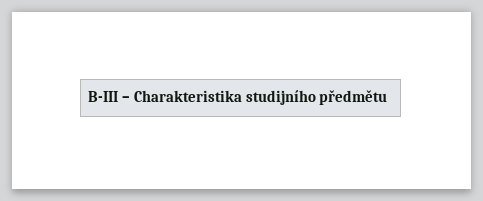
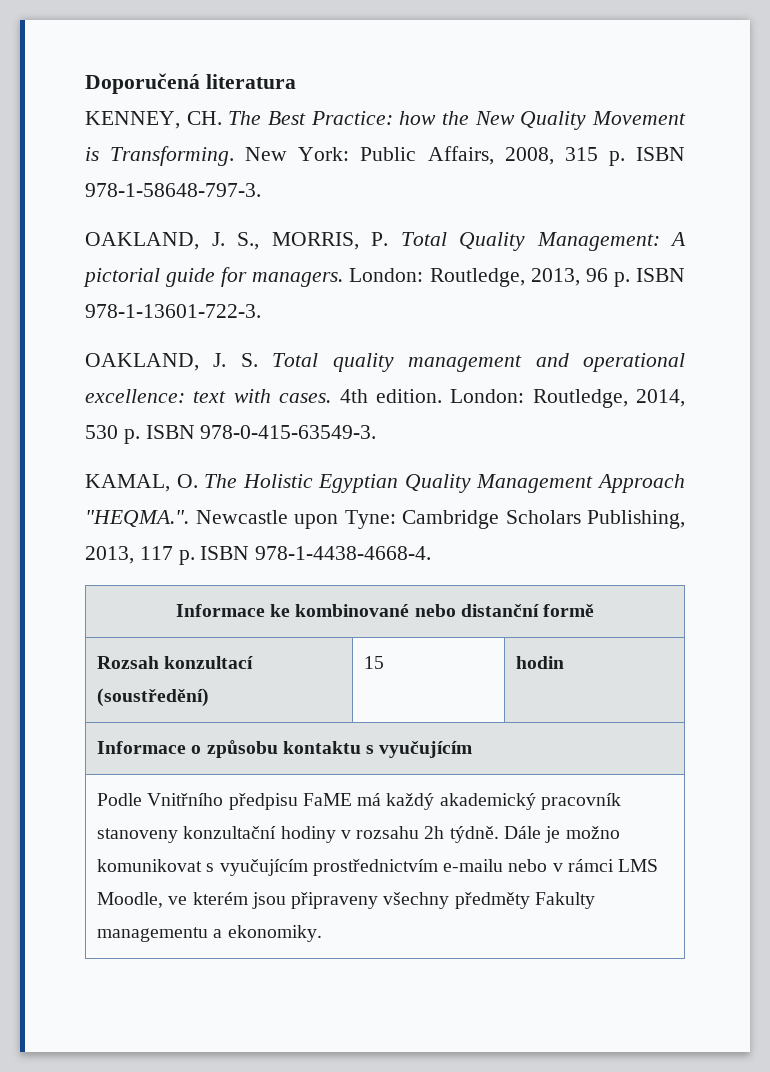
[87,90,388,105] B-III – Charakteristika studijního předmětu -> [85,73,296,94] [85,111,686,130] [85,146,685,166] [85,183,261,197] [85,232,686,251] [83,267,685,287] [85,304,261,318] [85,353,686,372] [85,389,685,408] [85,425,377,444] [85,474,685,493] [85,510,685,529] [85,546,432,565] [175,604,595,617] [97,656,254,669] [97,688,210,707] [364,656,385,669] [516,656,565,669] [97,740,473,758] [97,793,621,810] [97,826,620,843] [97,859,659,876] [97,892,595,909] [97,925,322,942] Doporučená literatura // KENNEY, CH. The Best Practice: how the New Quality Movement is Transforming. New York: Public Affairs, 2008, 315 p. ISBN 978-1-58648-797-3. // OAKLAND, J. S., MORRIS, P. Total Quality Management: A pictorial guide for managers. London: Routledge, 2013, 96 p. ISBN 978-1-13601-722-3. // OAKLAND, J. S. Total quality management and operational excellence: text with cases. 4th edition. London: Routledge, 2014, 530 p. ISBN 978-0-415-63549-3. // KAMAL, O. The Holistic Egyptian Quality Management Approach "HEQMA.". Newcastle upon Tyne: Cambridge Scholars Publishing, 2013, 117 p. ISBN 978-1-4438-4668-4. // Informace ke kombinované nebo distanční formě // Rozsah konzultací (soustředění) | 15 | hodin // Informace o způsobu kontaktu s vyučujícím // Podle Vnitřního předpisu FaME má každý akademický pracovník stanoveny konzultační hodiny v rozsahu 2h týdně. Dále je možno komunikovat s vyučujícím prostřednictvím e-mailu nebo v rámci LMS Moodle, ve kterém jsou připraveny všechny předměty Fakulty managementu a ekonomiky.

